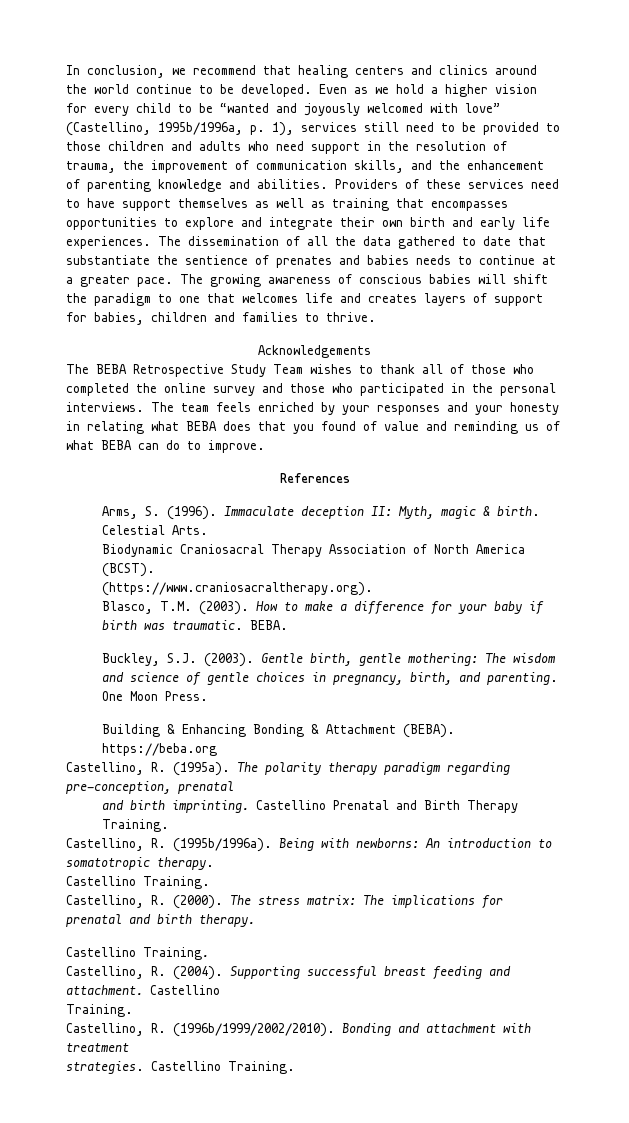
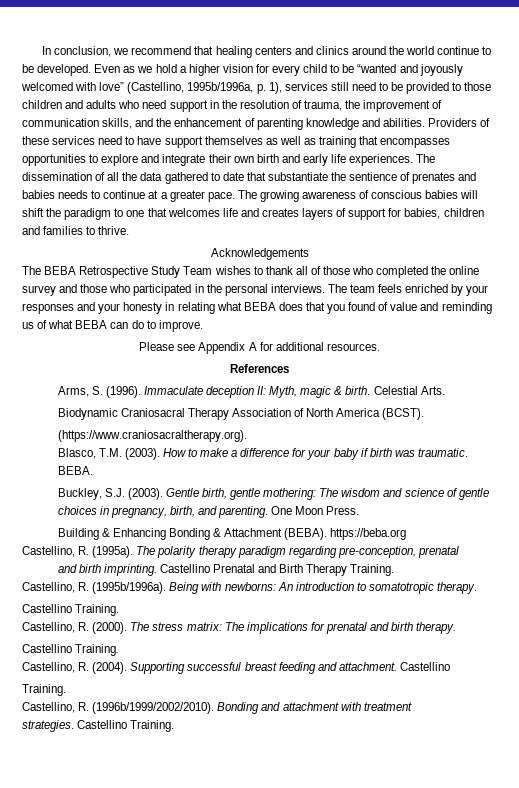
(265, 446) none -> [139,342,380,354] // Please see Appendix A for additional resources.

